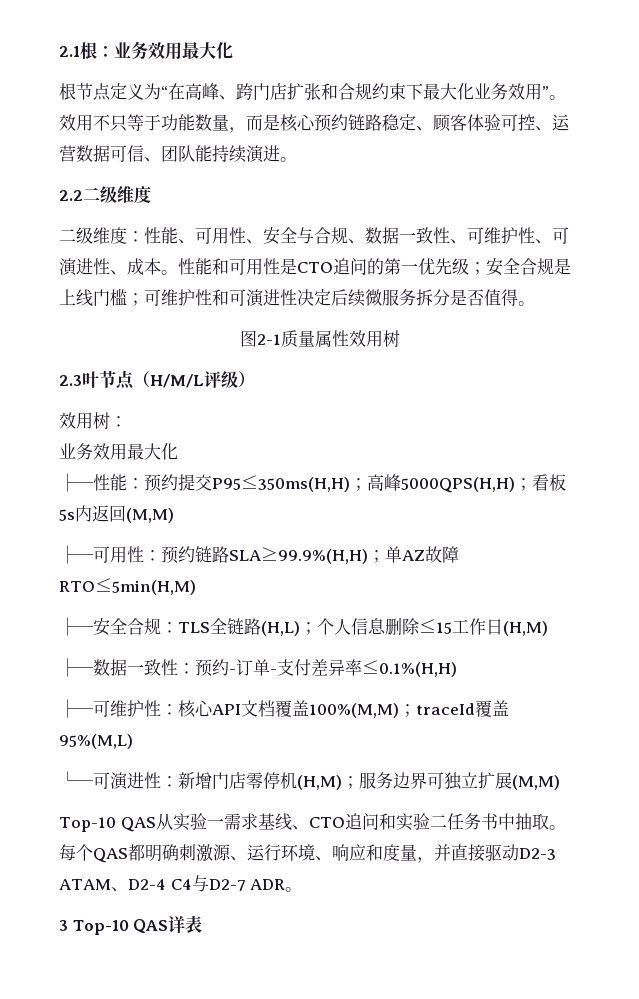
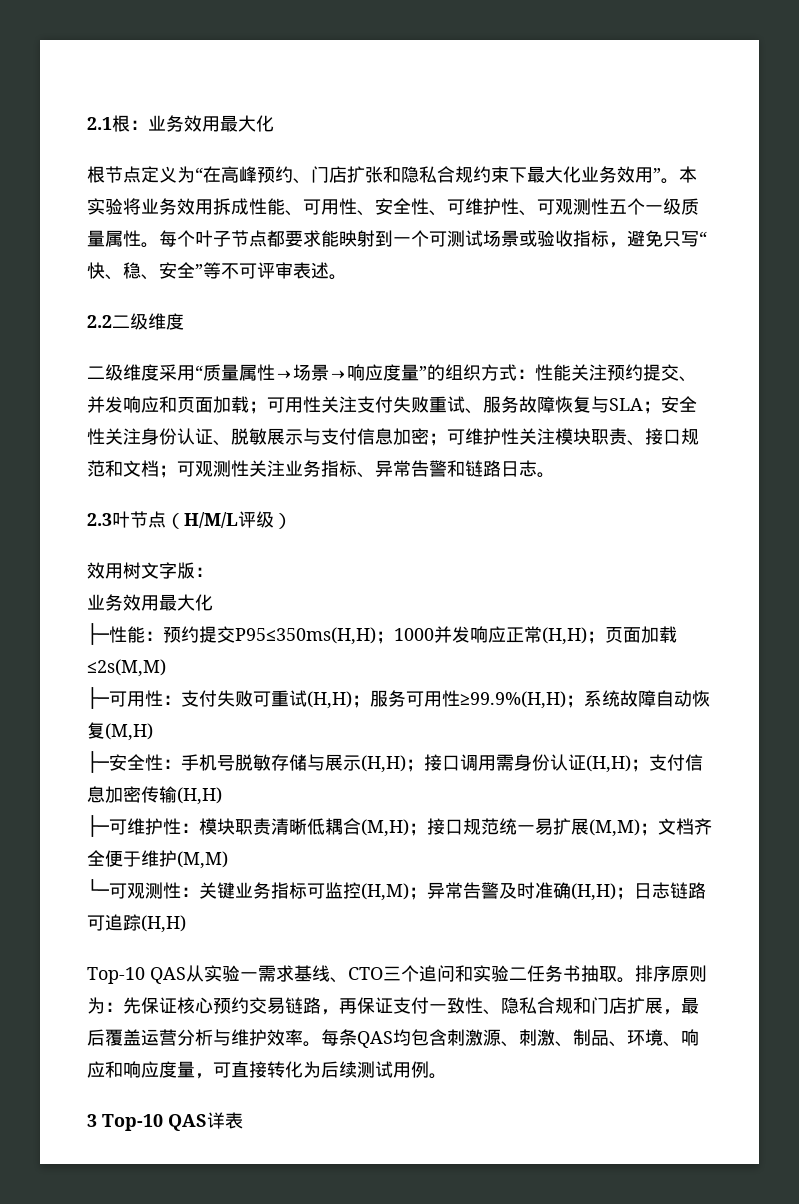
[219,83,253,100] 、跨 -> [257,166,311,184] 预约、
(338, 91) none -> [401,166,437,183] 隐私
[59,114,570,133] [59,145,280,163] 效用不只等于功能数量，而是核心预约链路稳定、顾客体验可控、运营数据可信、团队能持续演进 -> [679,166,697,183] [87,198,699,216] [87,230,707,248] [87,262,329,280] 本实验将业务效用拆成性能、可用性、安全性、可维护性、可观测性五个一级质量属性。每个叶子节点都要求能映射到一个可测试场景或验收指标，避免只写“快、稳、安全”等不可评审表述
[127,227,569,245] [59,258,571,276] [59,288,535,307] [239,330,400,348] ：性能、可用性、安全与合规、数据一致性、可维护性、可演进性、成本。性能和可用性是CTO追问的第一优先级；安全合规是上线门槛；可维护性和可演进性决定后续微服务拆分是否值得。 // 图2-1质量属性效用树 -> [159,364,697,382] [87,396,697,414] [87,428,699,446] [87,460,555,478] 采用“质量属性→场景→响应度量”的组织方式：性能关注预约提交、并发响应和页面加载；可用性关注支付失败重试、服务故障恢复与SLA；安全性关注身份认证、脱敏展示与支付信息加密；可维护性关注模块职责、接口规范和文档；可观测性关注业务指标、异常告警和链路日志。
(110, 420) none -> [141,562,195,579] 文字版
[367,474,566,493] [59,505,174,523] [59,545,459,564] [59,578,196,595] [59,617,548,636] [59,658,457,677] [59,699,509,718] [59,734,133,749] [59,771,560,790] 高峰5000QPS(H,H)；看板5s内返回(M,M) // ├─可用性：预约链路SLA≥99.9%(H,H)；单AZ故障RTO≤5min(H,M) // ├─安全合规：TLS全链路(H,L)；个人信息删除≤15工作日(H,M) // ├─数据一致性：预约-订单-支付差异率≤0.1%(H,H) // ├─可维护性：核心API文档覆盖100%(M,M)；traceId覆盖95%(M,L) // └─可演进性：新增门店零停机(H,M)；服务边界可独立扩展(M,M) -> [394,626,677,645] [87,659,166,677] [87,687,710,709] [87,722,153,741] [87,751,703,773] [87,786,222,805] [87,815,712,837] [87,850,228,869] [87,879,706,901] [87,914,186,933] 1000并发响应正常(H,H)；页面加载≤2s(M,M) // ├─可用性：支付失败可重试(H,H)；服务可用性≥99.9%(H,H)；系统故障自动恢复(M,H) // ├─安全性：手机号脱敏存储与展示(H,H)；接口调用需身份认证(H,H)；支付信息加密传输(H,H) // ├─可维护性：模块职责清晰低耦合(M,H)；接口规范统一易扩展(M,M)；文档齐全便于维护(M,M) // └─可观测性：关键业务指标可监控(H,M)；异常告警及时准确(H,H)；日志链路可追踪(H,H)
(345, 822) none -> [383,965,419,982] 三个
[497,813,566,830] [59,844,556,863] [59,875,286,892] 中抽取。每个QAS都明确刺激源、运行环境、响应和度量，并直接驱动D2-3 ATAM、D2-4 C4与D2-7 ADR -> [581,965,707,983] [87,997,699,1015] [87,1029,699,1048] [87,1061,429,1079] 抽取。排序原则为：先保证核心预约交易链路，再保证支付一致性、隐私合规和门店扩展，最后覆盖运营分析与维护效率。每条QAS均包含刺激源、刺激、制品、环境、响应和响应度量，可直接转化为后续测试用例

